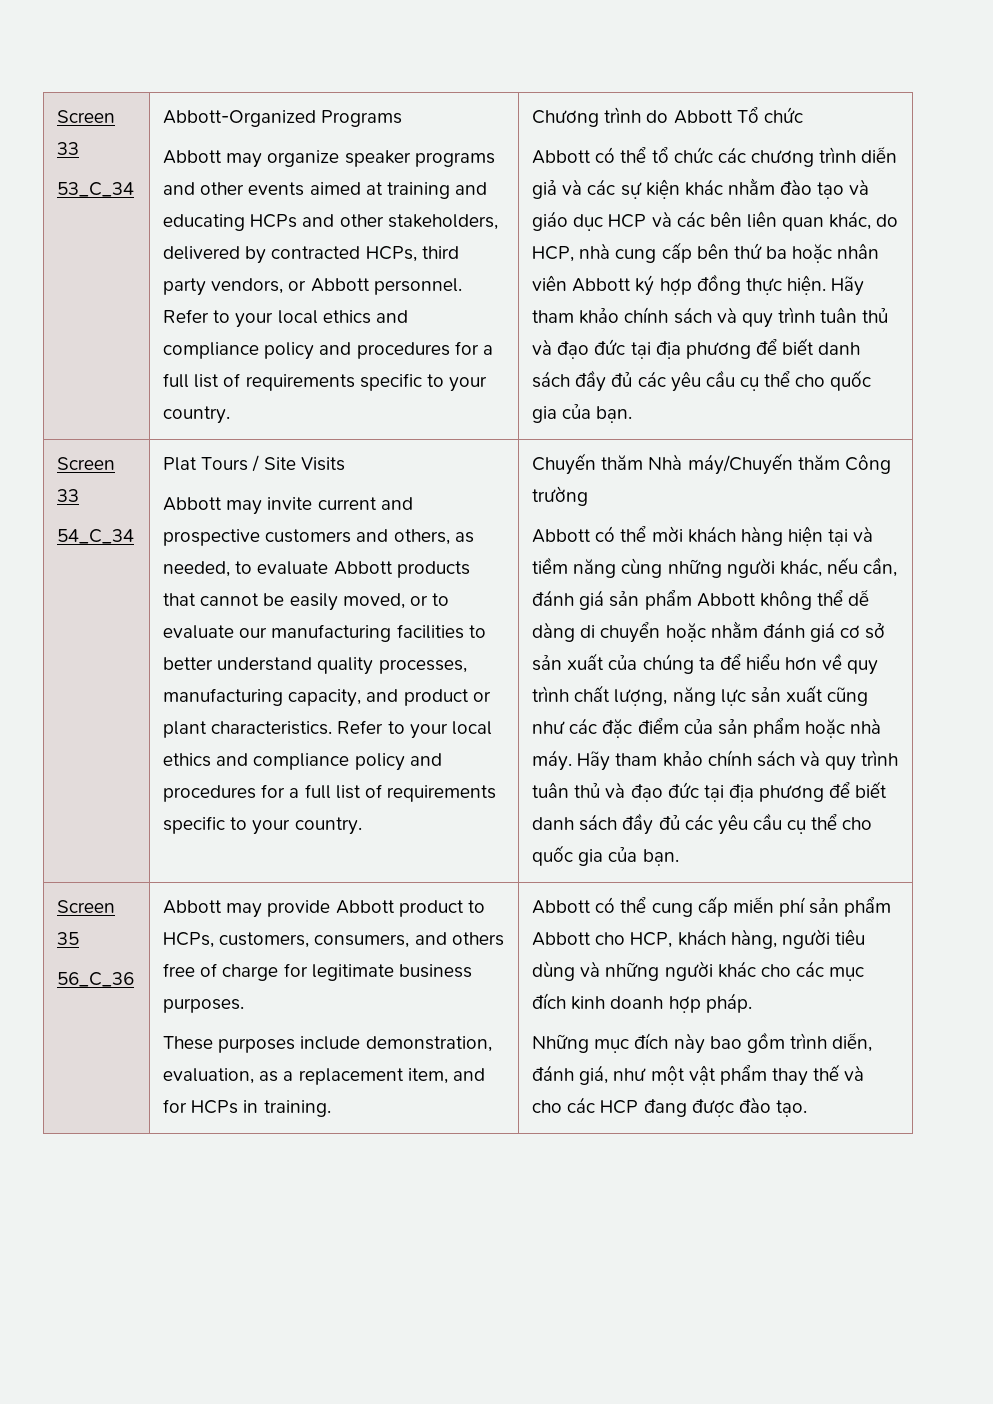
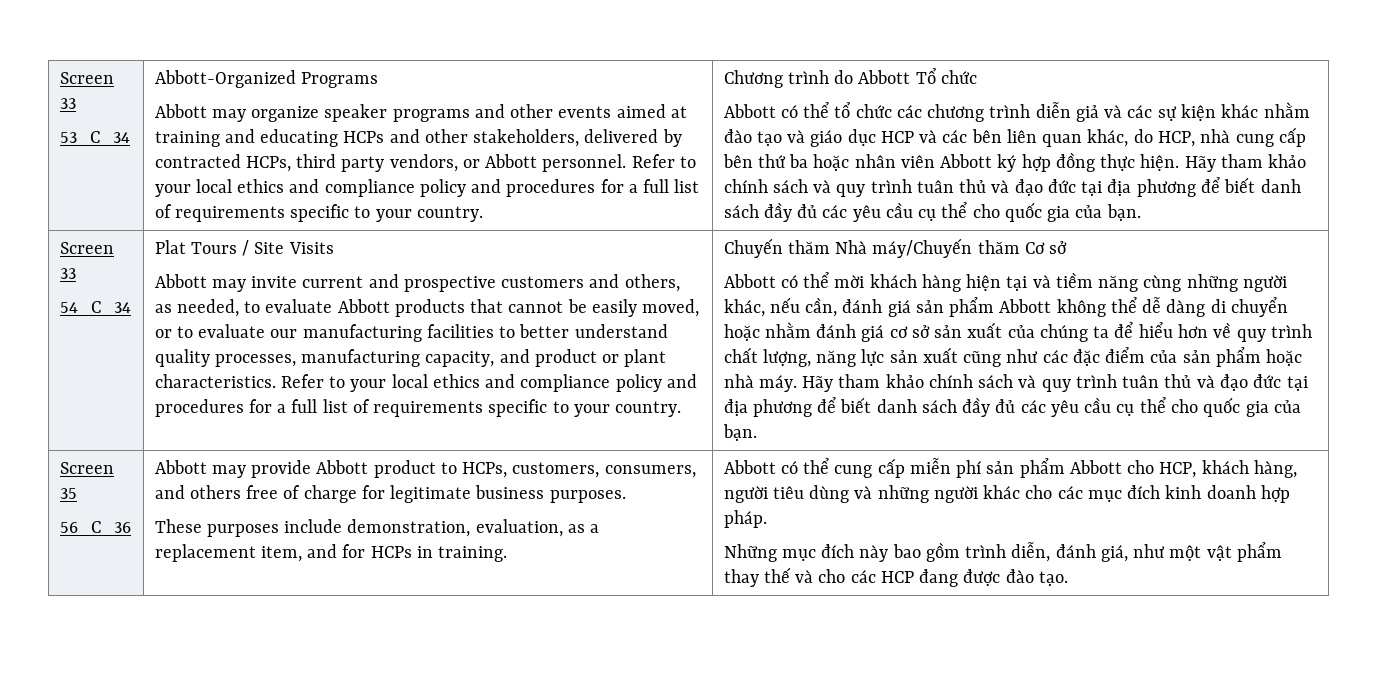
[844,454,891,474] [532,486,589,506] Công trường -> [1024,241,1068,254] Cơ sở

